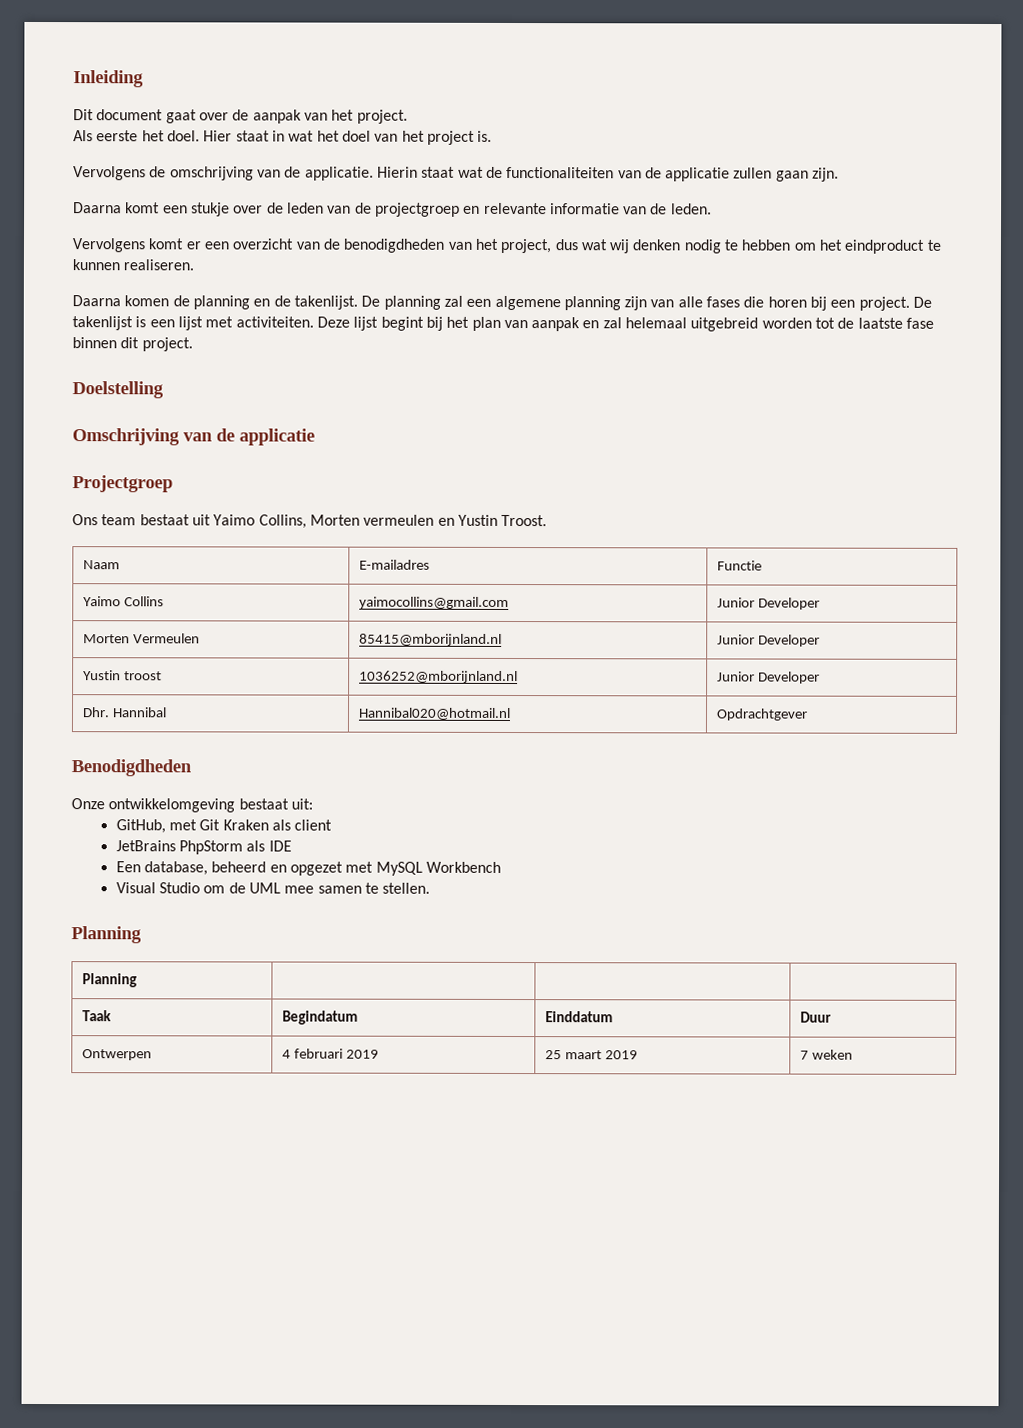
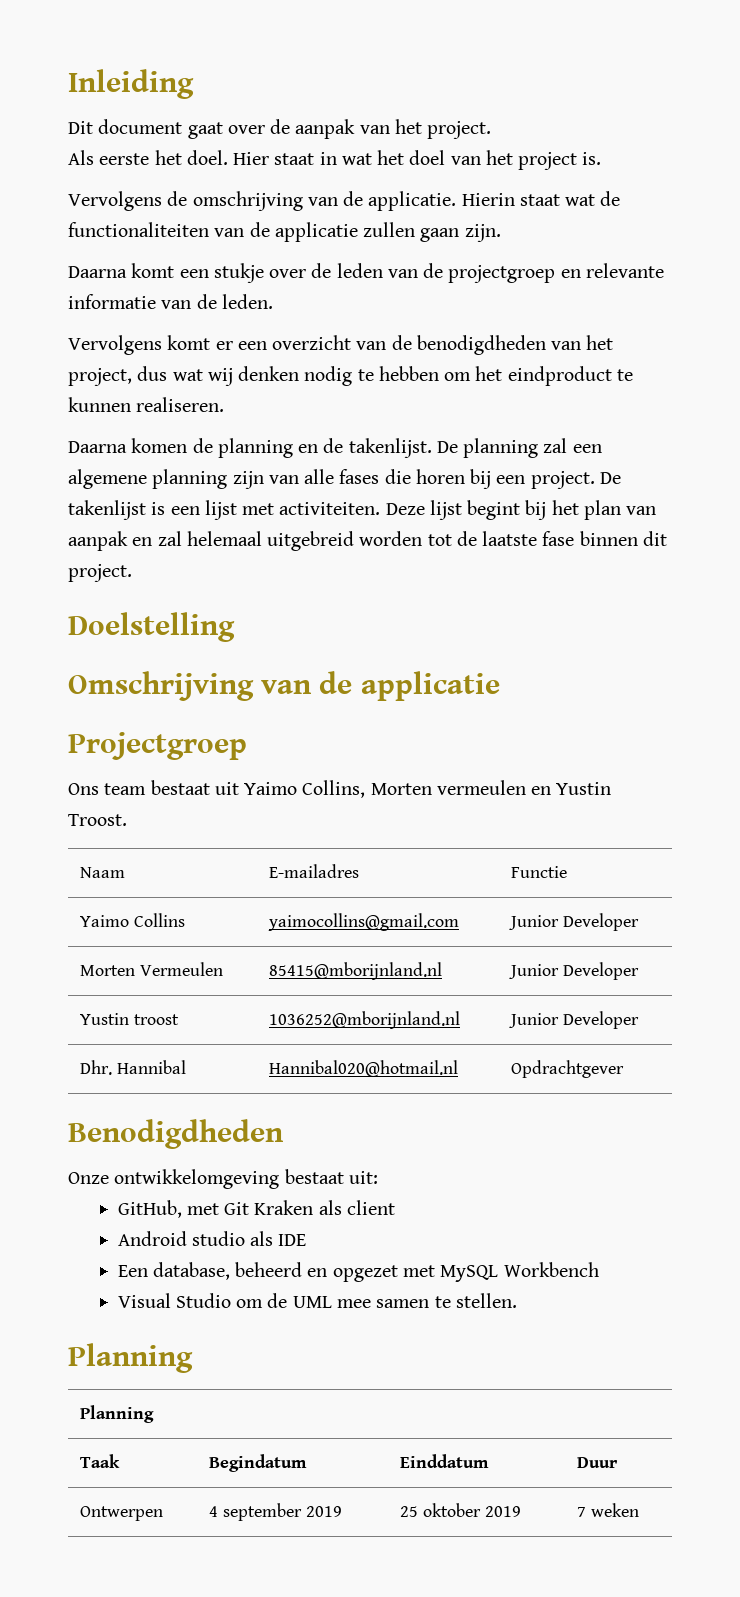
[115,840,243,855] JetBrains PhpStorm -> [117,1231,245,1246] Android studio
[293,1048,343,1059] februari -> [222,1503,302,1521] september
[564,1050,602,1060] maart -> [422,1503,481,1517] oktober

